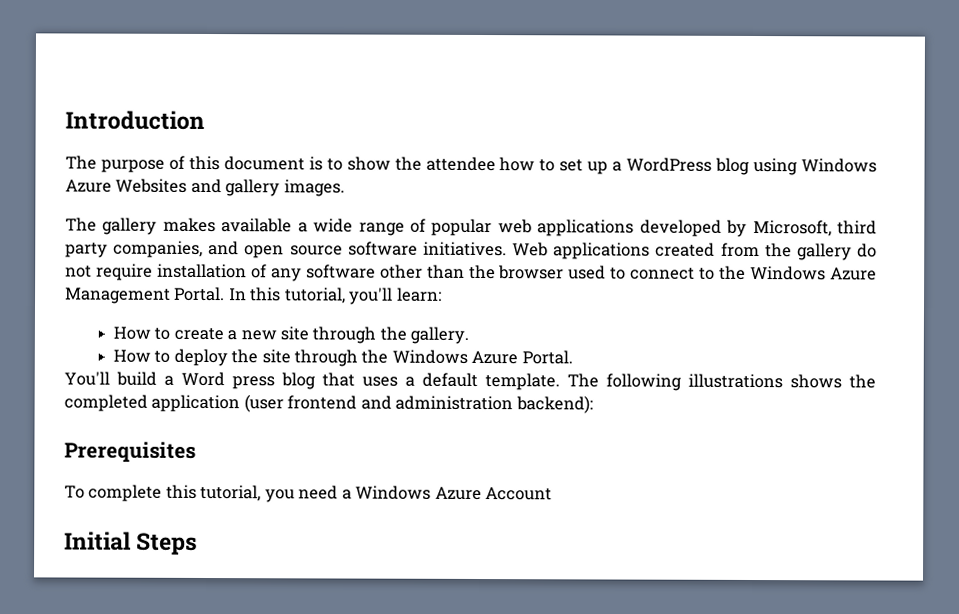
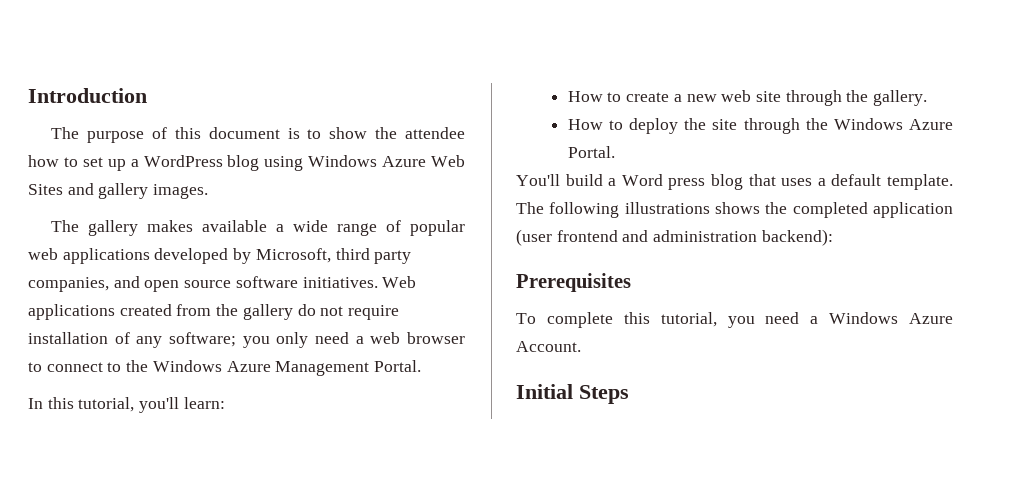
[115,178,188,193] Websites -> [430,155,465,167] [28,184,63,195] Web Sites
[305,264,607,280] software other than the browser used -> [169,332,466,348] software; you only need a web browser
(226, 294) none -> (422, 366) //
(277, 335) none -> [721,90,752,102] web
[485,487,553,501] Account -> [516,341,581,352] Account.

